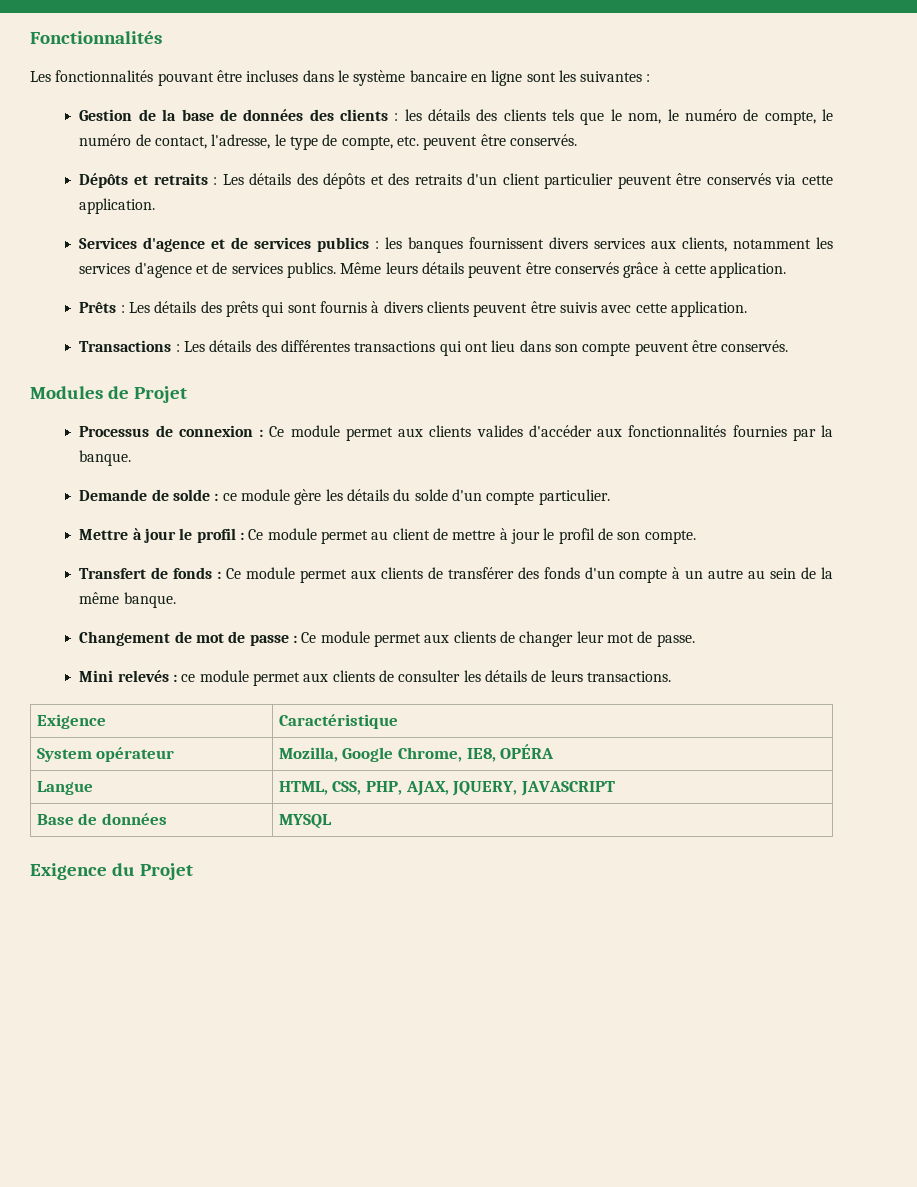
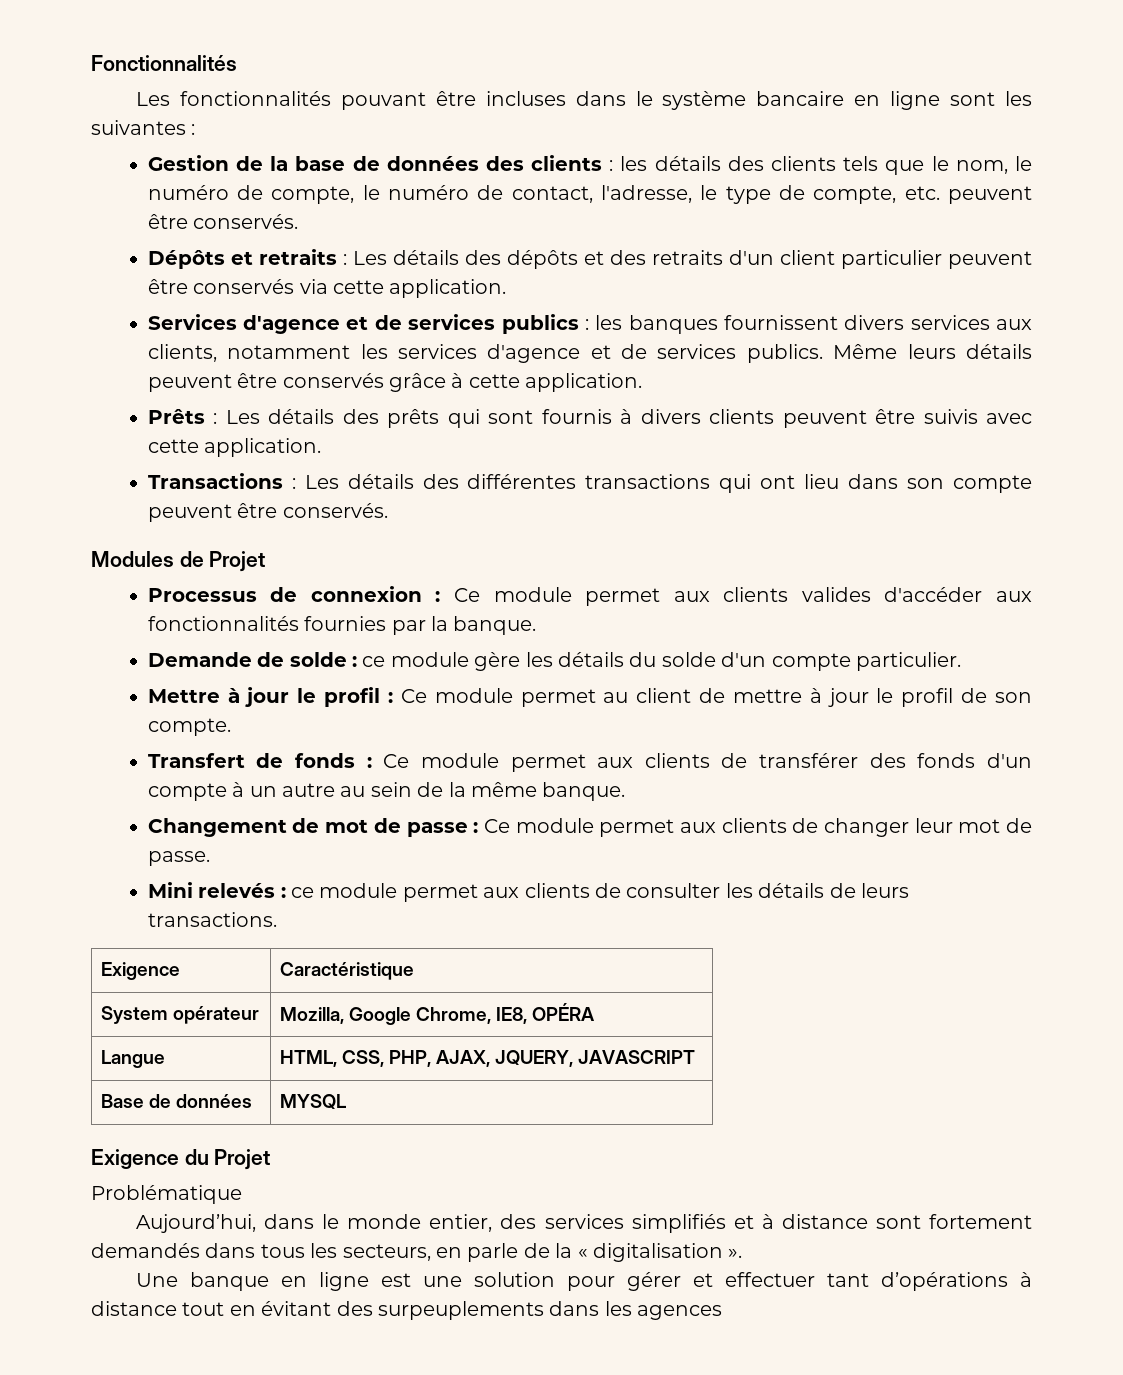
(193, 871) none -> [91,1185,242,1204] [136,1214,1032,1233] [91,1243,743,1262] [136,1272,1032,1291] [91,1301,723,1320] // Problématique // Aujourd’hui, dans le monde entier, des services simplifiés et à distance sont fortement demandés dans tous les secteurs, en parle de la « digitalisation ». // Une banque en ligne est une solution pour gérer et effectuer tant d’opérations à distance tout en évitant des surpeuplements dans les agences

